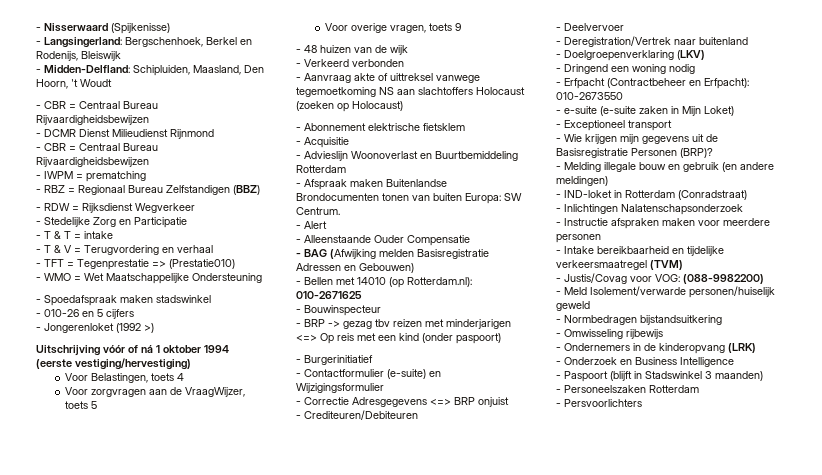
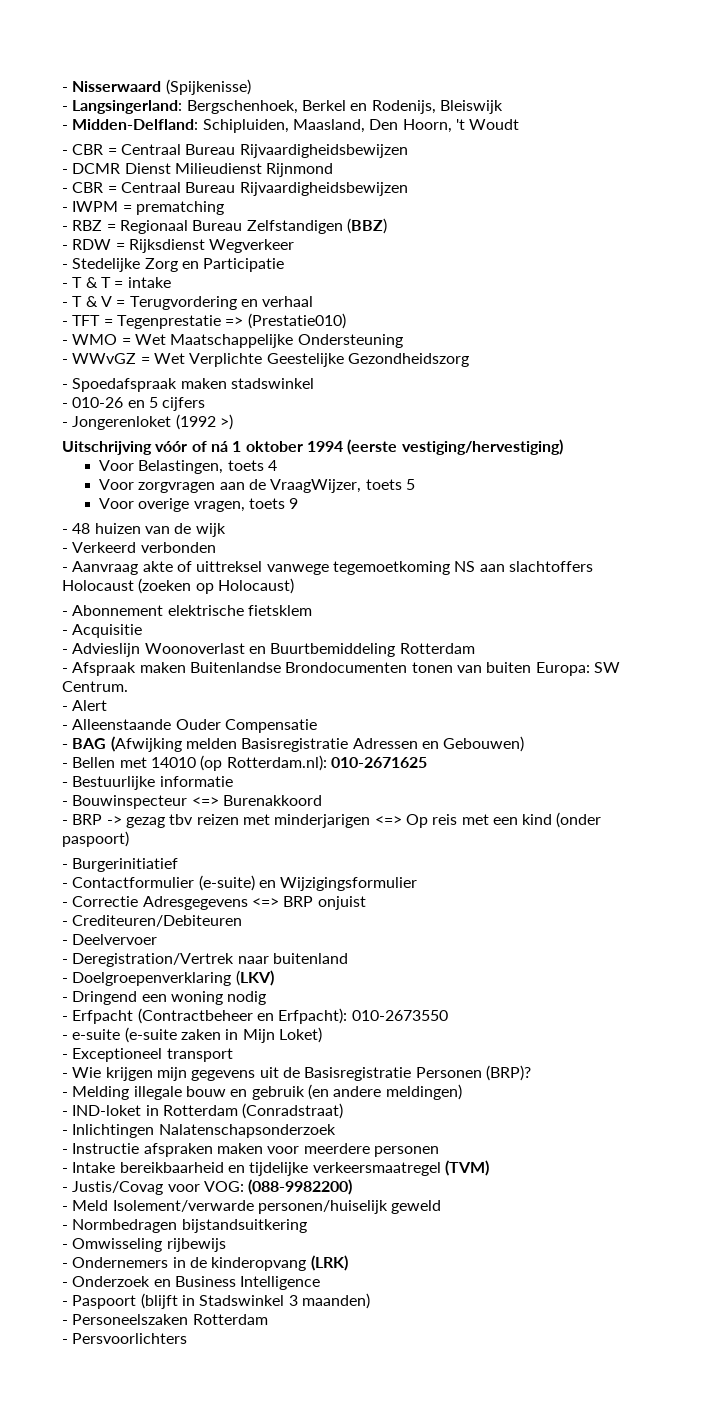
(262, 278) none -> [62,353,469,367] // - WWvGZ = Wet Verplichte Geestelijke Gezondheidszorg
(362, 295) none -> [62,776,233,790] // - Bestuurlijke informatie
(381, 310) none -> [191,795,322,806] <=> Burenakkoord

